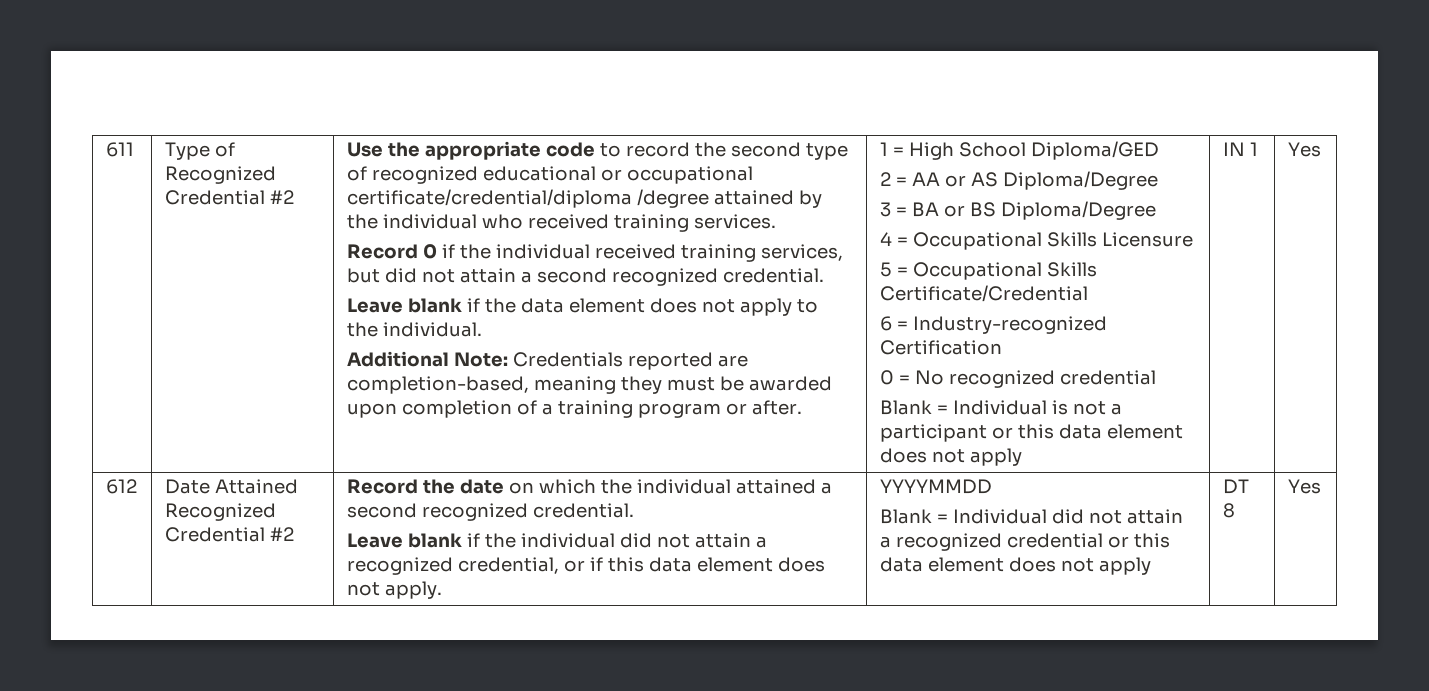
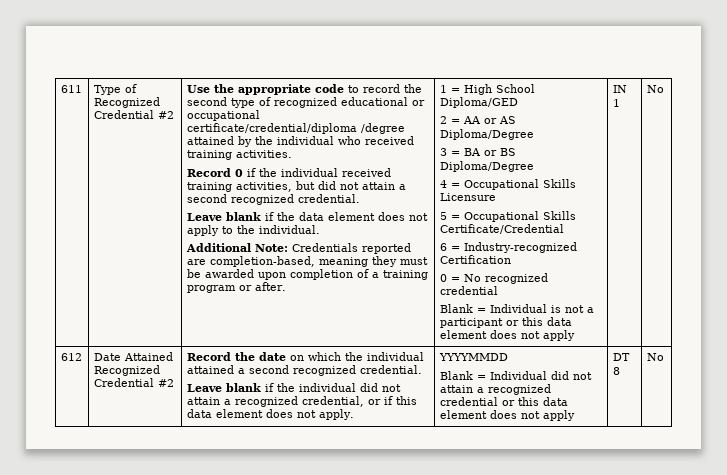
[693,214,776,229] services. -> [235,150,292,158] activities.
[760,244,843,261] services, -> [235,182,292,192] activities,
[1287,142,1321,157] Yes -> [646,85,664,93] No
[1287,479,1321,494] Yes -> [646,353,664,361] No

